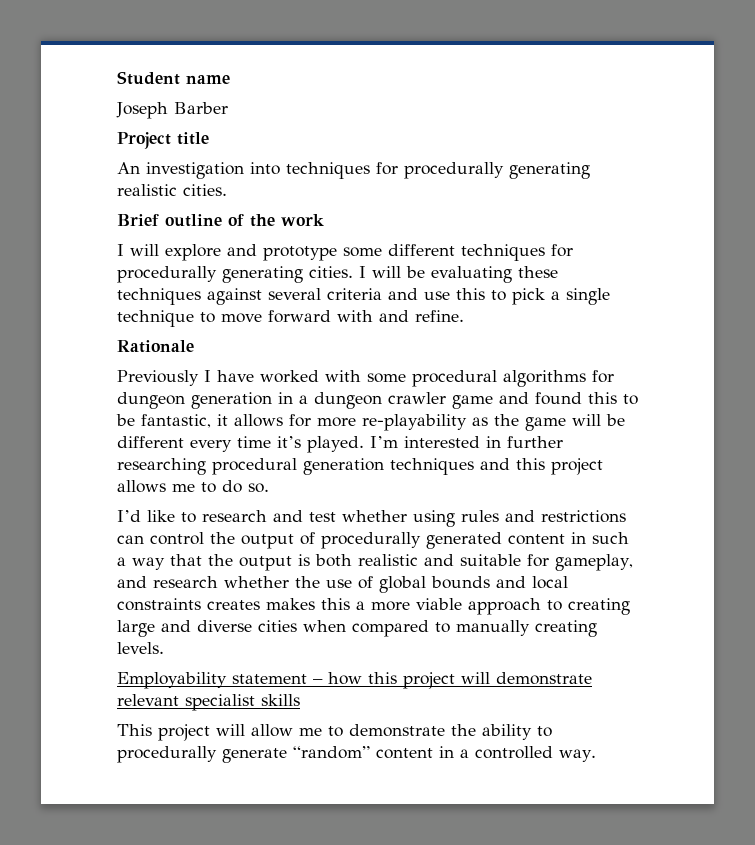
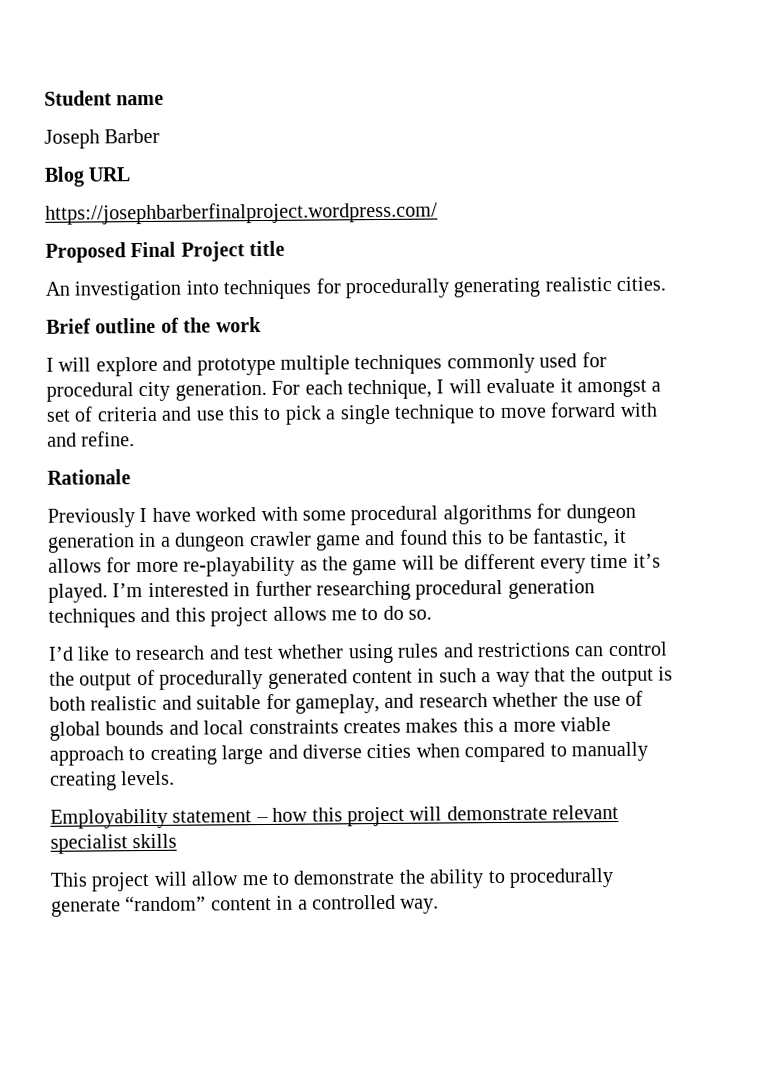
(228, 108) none -> [44,166,131,187] [45,201,438,225] [45,241,177,263] Blog URL // https://josephbarberfinalproject.wordpress.com/ // Proposed Final
[343,244,573,261] [117,266,558,283] [117,288,321,305] some different techniques for procedurally generating cities. I will be evaluating these techniques against several -> [280,352,607,375] [46,378,662,402] [46,406,94,422] multiple techniques commonly used for procedural city generation. For each technique, I will evaluate it amongst a set of

